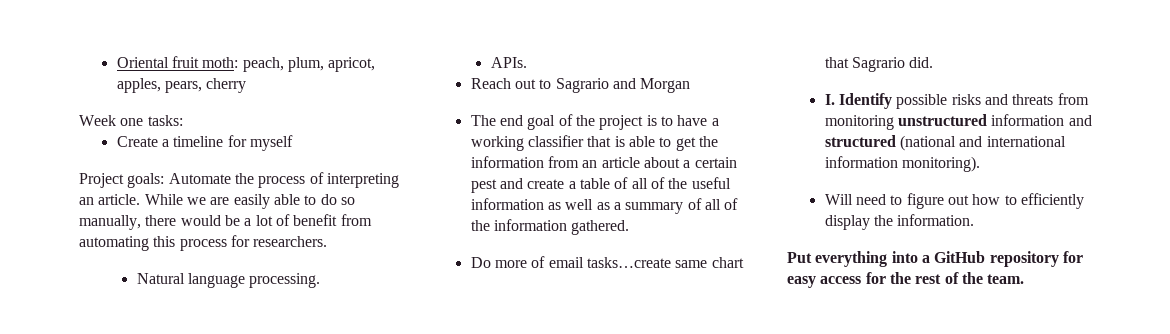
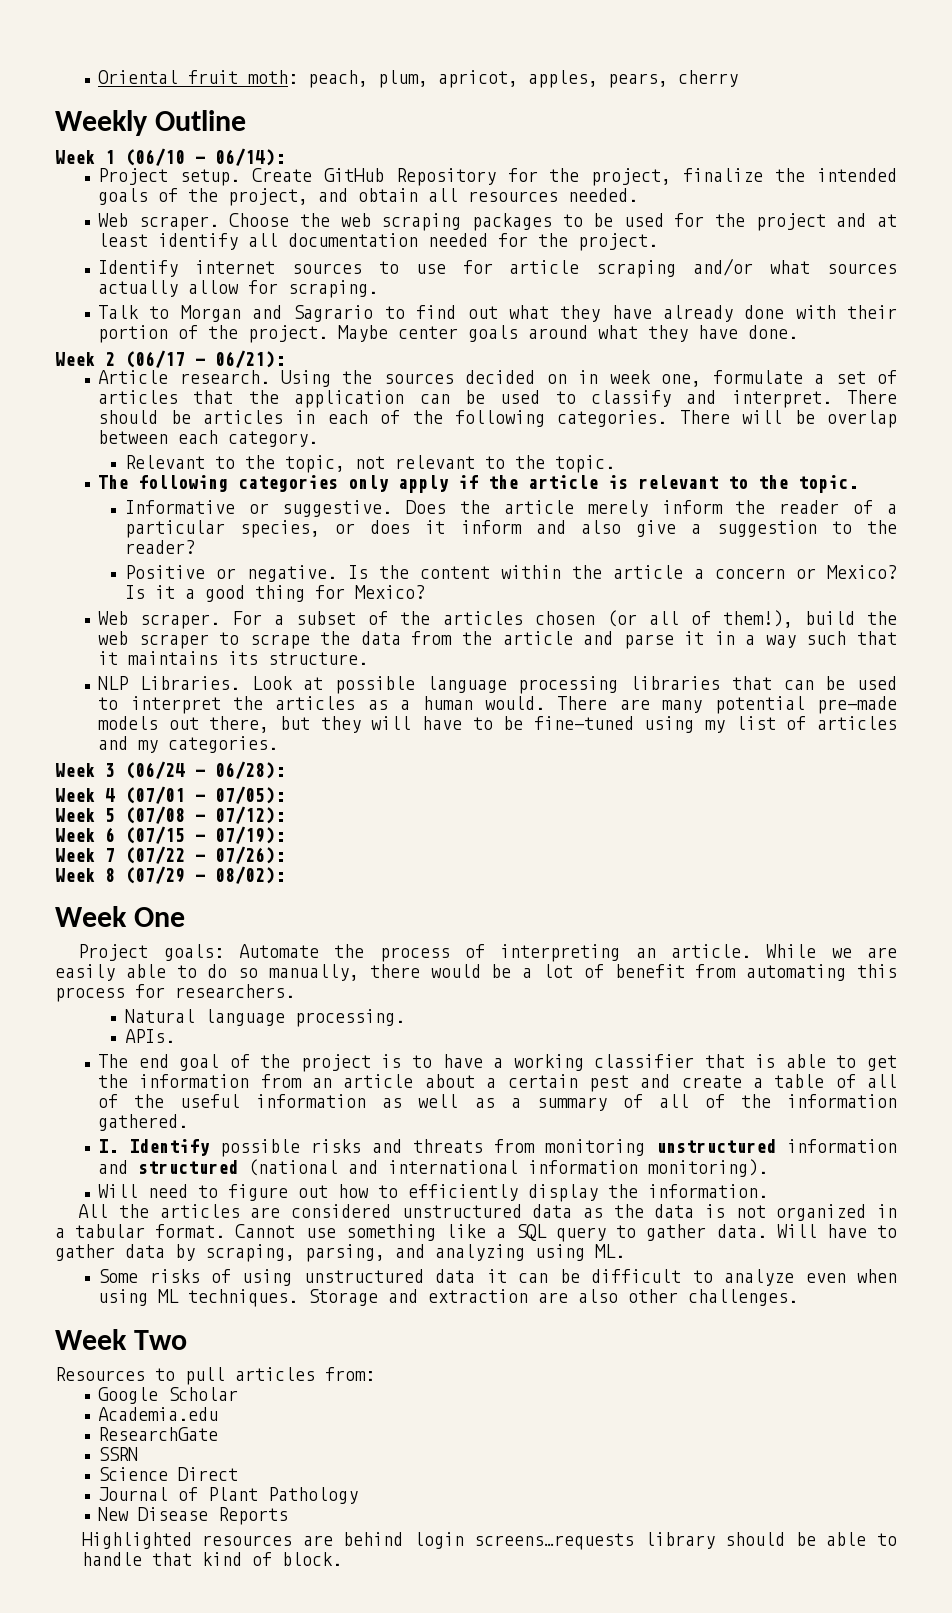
[79,115,183,126] [116,135,293,151] // Week one tasks: // Create a timeline for myself -> [55,110,247,136] [55,148,285,166] [98,168,898,186] [98,188,639,206] [98,213,898,231] [98,233,659,251] [98,258,898,278] [98,280,379,298] [98,305,897,322] [98,325,799,343] [55,350,285,368] [98,370,897,387] [98,390,898,408] [98,410,897,428] [98,430,319,447] [124,455,615,473] [98,475,859,493] [124,500,897,517] [124,520,897,538] [124,540,195,554] [124,565,897,582] [124,585,425,602] [98,610,898,629] [98,631,897,649] [98,651,369,665] [98,676,897,694] [98,696,897,714] [98,716,897,733] [98,736,279,753] [55,761,285,779] [55,786,285,804] [55,806,285,824] [55,826,285,844] [55,846,285,864] [55,866,285,884] [55,906,186,927] // Weekly Outline // Week 1 (06/10 – 06/14): // Project setup. Create GitHub Repository for the project, finalize the intended goals of the project, and obtain all resources needed. // Web scraper. Choose the web scraping packages to be used for the project and at least identify all documentation needed for the project. // Identify internet sources to use for article scraping and/or what sources actually allow for scraping. // Talk to Morgan and Sagrario to find out what they have already done with their portion of the project. Maybe center goals around what they have done. // Week 2 (06/17 – 06/21): // Article research. Using the sources decided on in week one, formulate a set of articles that the application can be used to classify and interpret. There should be articles in each of the following categories. There will be overlap between each category. // Relevant to the topic, not relevant to the topic. // The following categories only apply if the article is relevant to the topic. // Informative or suggestive. Does the article merely inform the reader of a particular species, or does it inform and also give a suggestion to the reader? // Positive or negative. Is the content within the article a concern or Mexico? Is it a good thing for Mexico? // Web scraper. For a subset of the articles chosen (or all of them!), build the web scraper to scrape the data from the article and parse it in a way such that it maintains its structure. // NLP Libraries. Look at possible language processing libraries that can be used to interpret the articles as a human would. There are many potential pre-made models out there, but they will have to be fine-tuned using my list of articles and my categories. // Week 3 (06/24 – 06/28): // Week 4 (07/01 – 07/05): // Week 5 (07/08 – 07/12): // Week 6 (07/15 – 07/19): // Week 7 (07/22 – 07/26): // Week 8 (07/29 – 08/02): // Week One
[470,78,691,93] // Reach out to Sagrario and Morgan -> (175, 1036) none
[470,256,744,268] [824,57,934,72] // Do more of email tasks…create same chart that Sagrario did. -> (189, 1122) none
[787,251,1083,267] [787,272,1025,288] Put everything into a GitHub repository for easy access for the rest of the team. -> [78,1204,898,1221] [55,1224,897,1242] [55,1244,625,1262] [98,1269,897,1286] [98,1289,799,1307] [55,1329,188,1350] [55,1367,375,1385] [98,1387,239,1404] [98,1407,219,1421] [98,1427,219,1441] [98,1447,139,1461] [98,1467,239,1481] [98,1487,359,1504] [98,1507,289,1525] [81,1532,898,1550] [81,1552,342,1566] All the articles are considered unstructured data as the data is not organized in a tabular format. Cannot use something like a SQL query to gather data. Will have to gather data by scraping, parsing, and analyzing using ML. // Some risks of using unstructured data it can be difficult to analyze even when using ML techniques. Storage and extraction are also other challenges. // Week Two // Resources to pull articles from: // Google Scholar // Academia.edu // ResearchGate // SSRN // Science Direct // Journal of Plant Pathology // New Disease Reports // Highlighted resources are behind login screens…requests library should be able to handle that kind of block.

